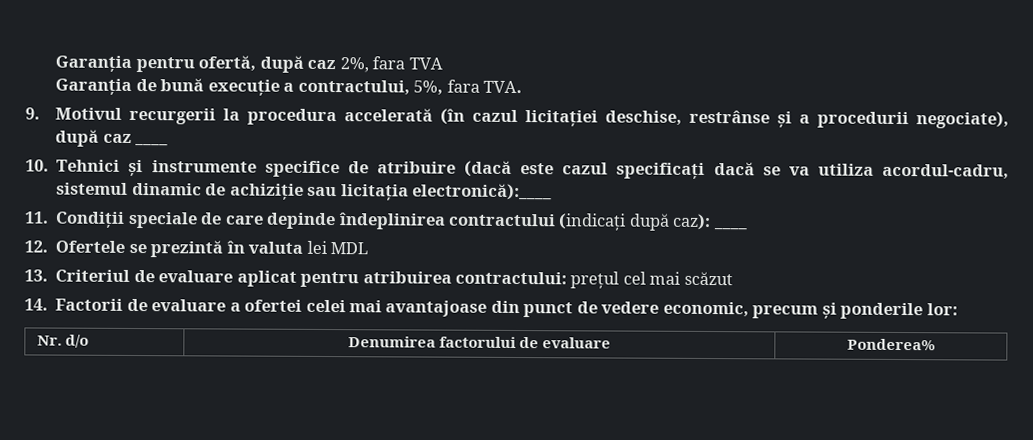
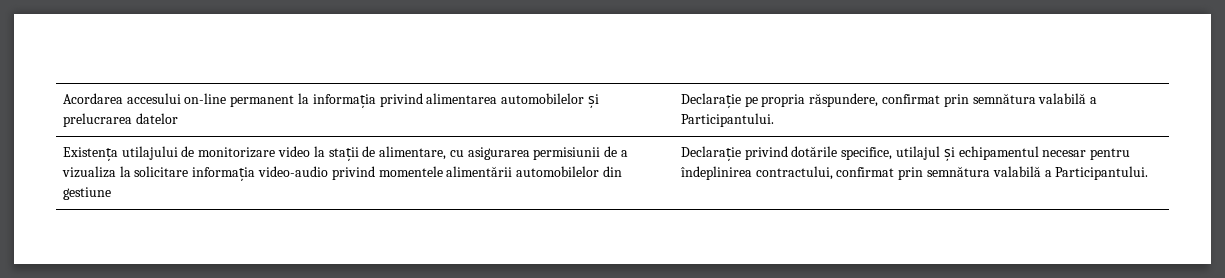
[55,55,443,73] [55,78,522,96] [25,107,1010,129] [55,129,169,147] [25,159,1009,180] [56,182,552,201] [24,211,747,231] [24,240,368,258] [24,269,733,289] [24,298,958,320] [37,334,90,348] [347,336,612,349] [846,338,936,351] Garanția pentru ofertă, după caz 2%, fara TVA // Garanția de bună execuție a contractului, 5%, fara TVA. // 9. Motivul recurgerii la procedura accelerată (în cazul licitației deschise, restrânse și a procedurii negociate), după caz ____ // 10. Tehnici și instrumente specifice de atribuire (dacă este cazul specificați dacă se va utiliza acordul-cadru, sistemul dinamic de achiziție sau licitația electronică):____ // 11. Condiții speciale de care depinde îndeplinirea contractului (indicați după caz): ____ // 12. Ofertele se prezintă în valuta lei MDL // 13. Criteriul de evaluare aplicat pentru atribuirea contractului: prețul cel mai scăzut // 14. Factorii de evaluare a ofertei celei mai avantajoase din punct de vedere economic, precum și ponderile lor: // Nr. d/o | Denumirea factorului de evaluare | Ponderea% -> [62,93,599,108] [62,113,178,127] [680,93,1098,108] [680,113,774,127] [62,146,628,161] [61,166,622,181] [62,187,111,200] [680,146,1131,161] [680,166,1149,180] Acordarea accesului on-line permanent la informația privind alimentarea automobilelor și prelucrarea datelor | Declarație pe propria răspundere, confirmat prin semnătura valabilă a Participantului. // Existența utilajului de monitorizare video la stații de alimentare, cu asigurarea permisiunii de a vizualiza la solicitare informația video-audio privind momentele alimentării automobilelor din gestiune | Declarație privind dotările specifice, utilajul și echipamentul necesar pentru îndeplinirea contractului, confirmat prin semnătura valabilă a Participantului.

